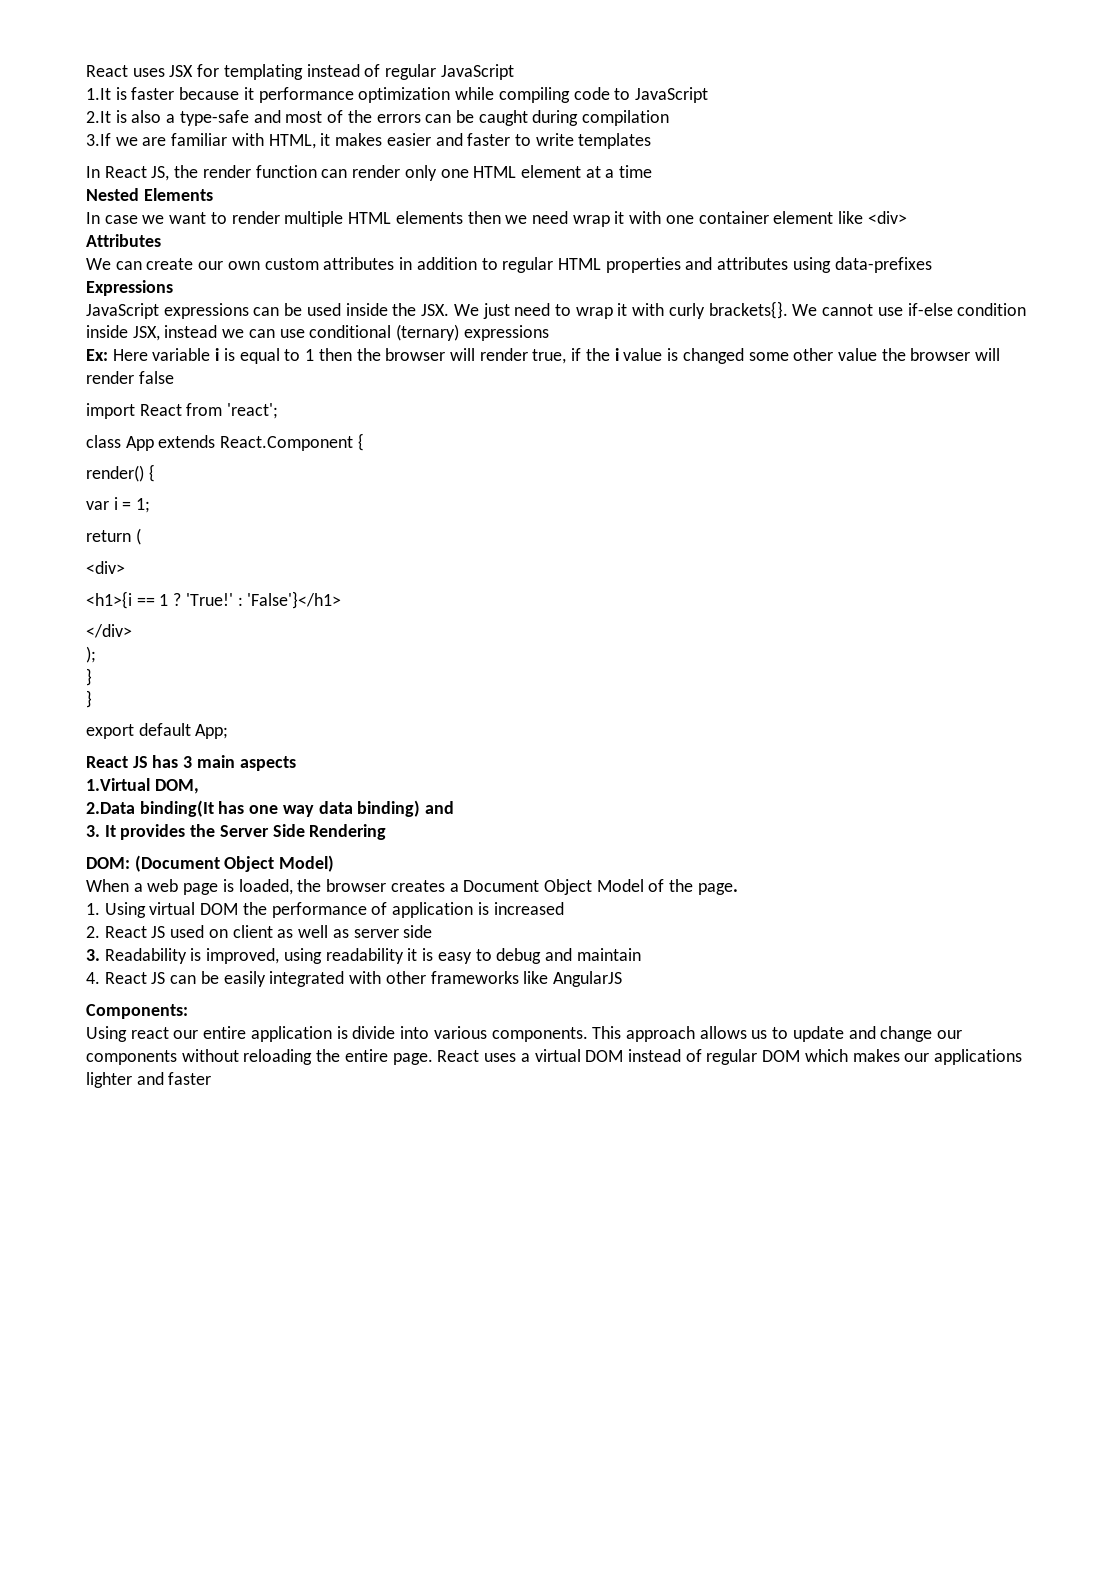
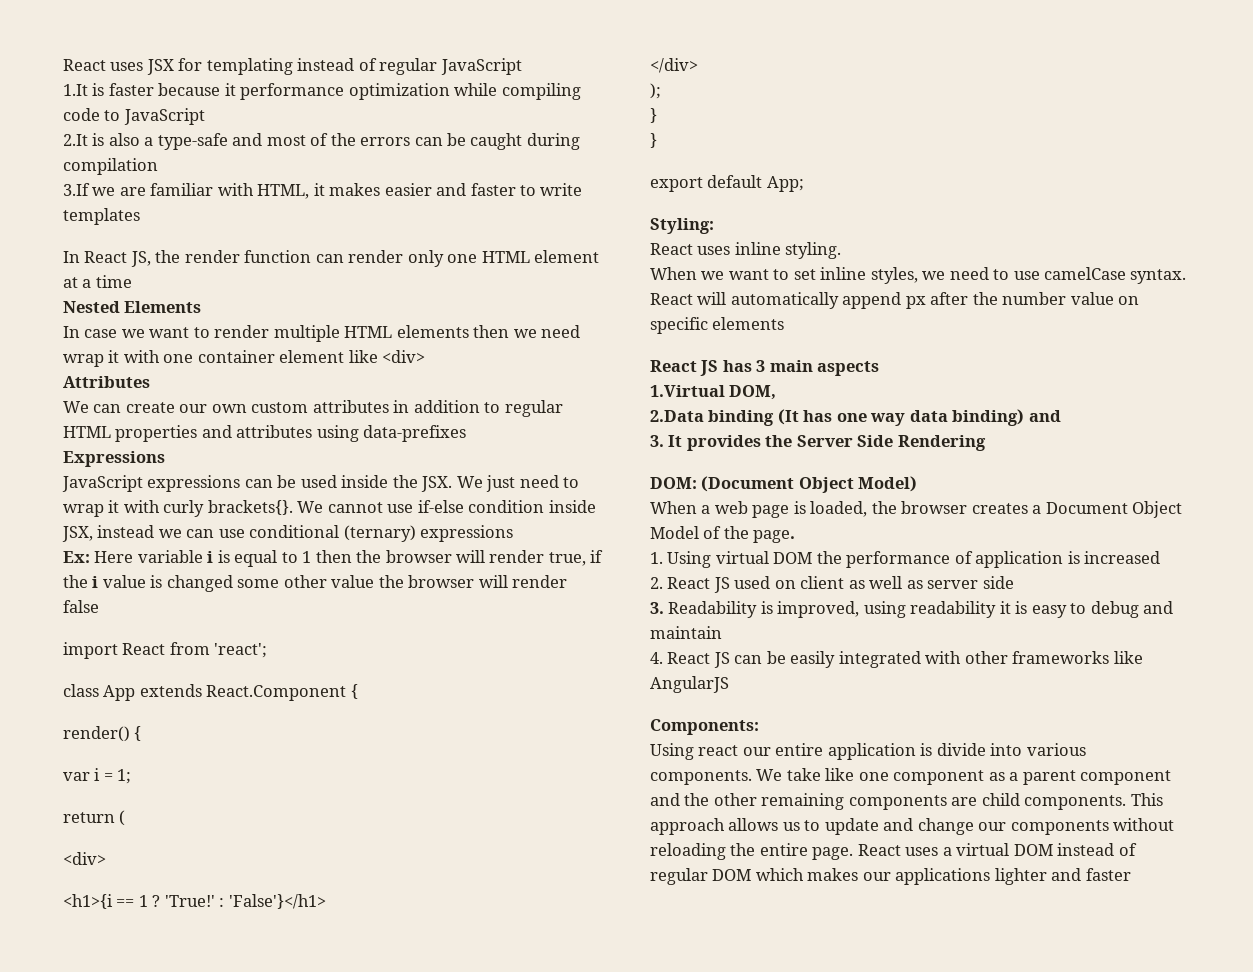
(229, 731) none -> [650,218,714,234] [650,242,842,259] [650,267,1187,284] [650,292,1140,309] [650,317,785,334] // Styling: // React uses inline styling. // When we want to set inline styles, we need to use camelCase syntax. React will automatically append px after the number value on specific elements
[139,800,214,817] binding(It -> [708,409,799,426] binding (It
(588, 1034) none -> [756,768,1172,785] [650,793,1127,810] We take like one component as a parent component and the other remaining components are child components.

